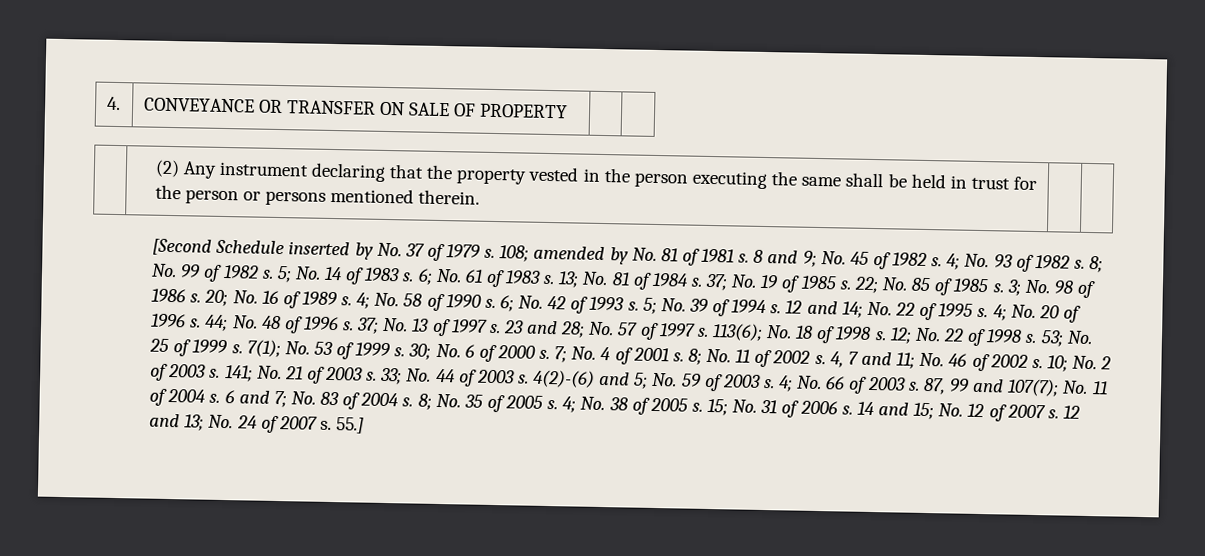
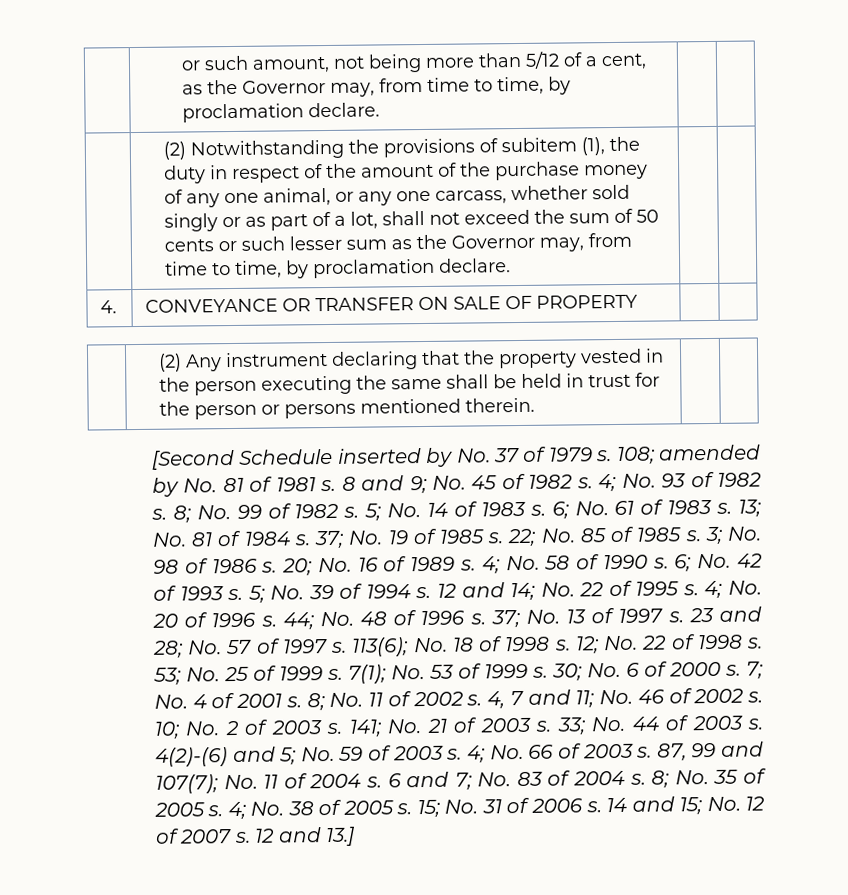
(106, 103) none -> [180,51,647,73] [181,76,571,97] [181,102,380,123] [162,136,640,160] [163,161,648,184] [163,184,630,208] [163,208,659,232] [163,232,632,252] [164,258,511,279] | or such amount, not being more than 5/12 of a cent, as the Governor may, from time to time, by proclamation declare. | | // | (2) Notwithstanding the provisions of subitem (1), the duty in respect of the amount of the purchase money of any one animal, or any one carcass, whether sold singly or as part of a lot, shall not exceed the sum of 50 cents or such lesser sum as the Governor may, from time to time, by proclamation declare. | | //
[184,414,365,434] 13; No. 24 of 2007 s. 55.] -> [324,826,356,847] 13.]

